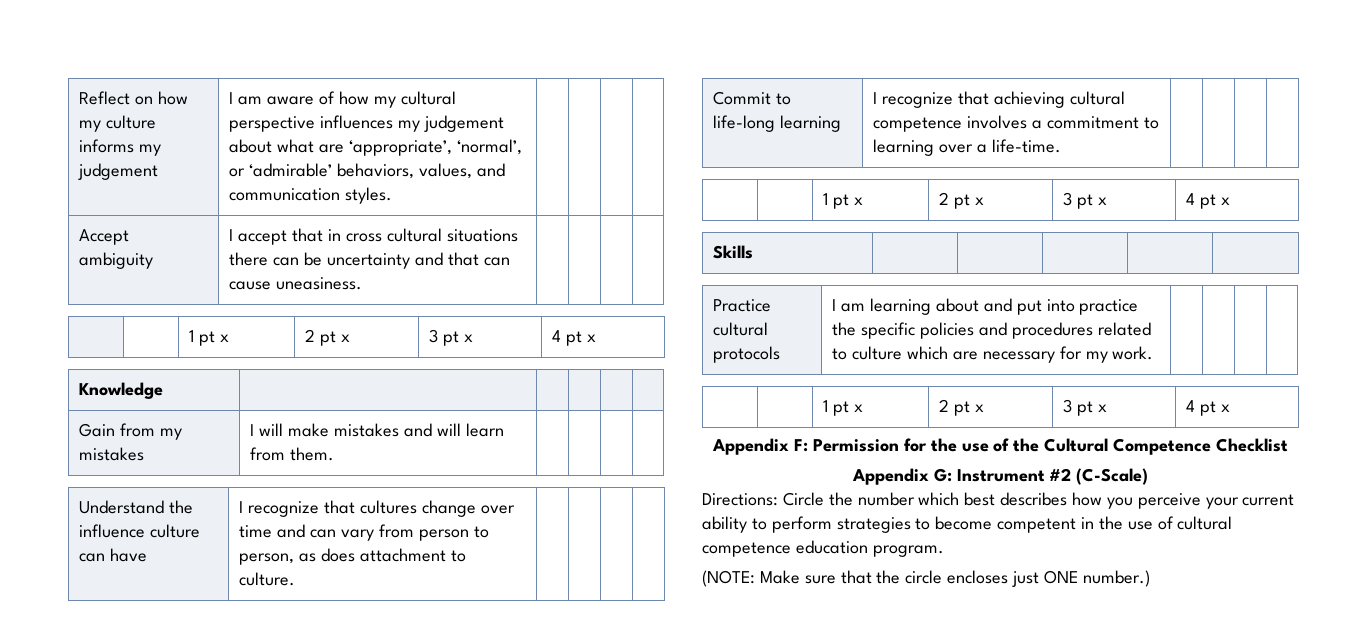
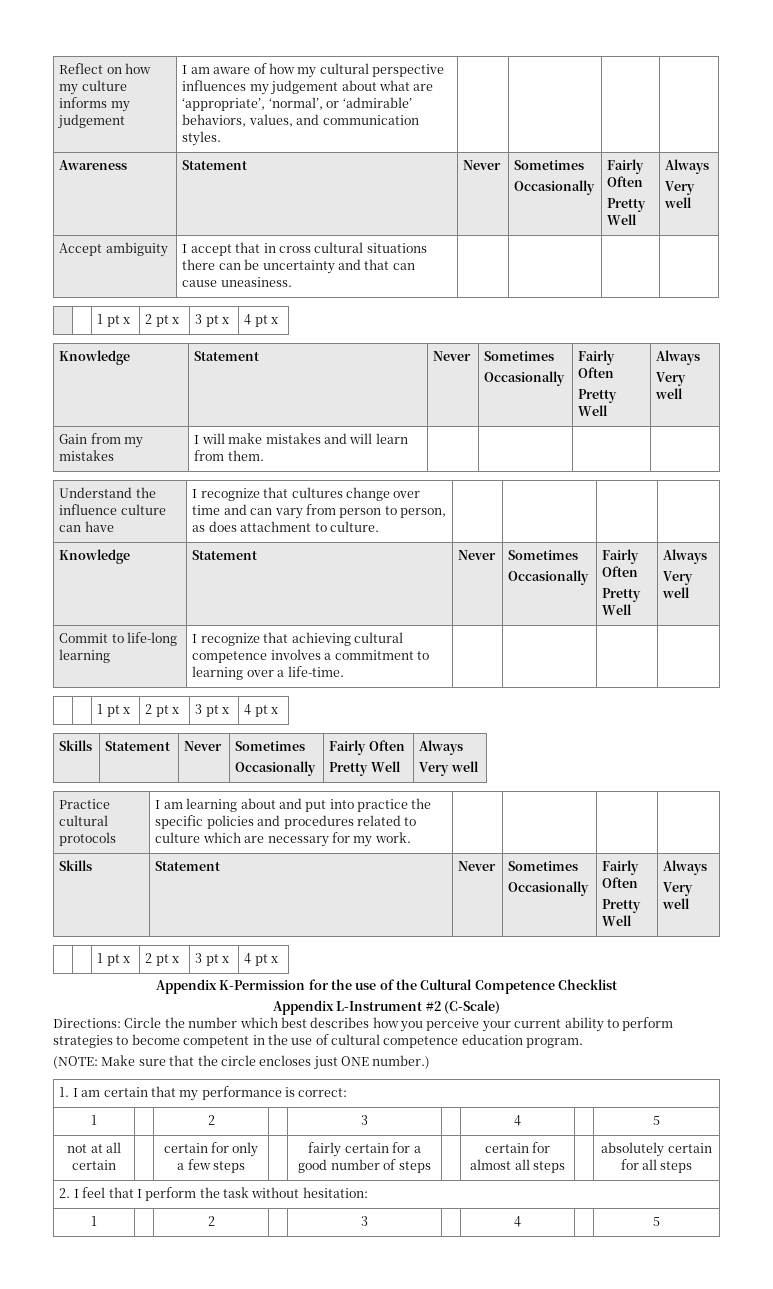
(393, 195) none -> [59,160,128,170] [182,160,248,170] [463,160,502,170] [514,160,585,170] [514,180,596,195] [607,159,645,174] [607,176,644,187] [607,198,647,212] [607,214,638,225] [665,159,710,174] [665,181,696,195] [664,197,693,208] // Awareness | Statement | Never | Sometimes // Occasionally | Fairly Often // Pretty Well | Always // Very well
(164, 390) | | | | -> [194,351,260,361] [433,351,472,361] [484,351,555,361] [484,371,566,386] [578,350,616,365] [578,367,615,378] [578,389,618,403] [578,405,609,416] [656,350,701,365] [656,372,687,386] [655,388,684,399] Statement | Never | Sometimes // Occasionally | Fairly Often // Pretty Well | Always // Very well
(296, 579) none -> [59,549,131,564] [192,550,258,560] [458,550,497,560] [508,550,579,560] [508,570,590,585] [602,549,640,564] [602,566,639,577] [602,588,642,602] [602,604,633,615] [663,549,708,564] [663,571,694,585] [662,587,691,598] // Knowledge | Statement | Never | Sometimes // Occasionally | Fairly Often // Pretty Well | Always // Very well
(754, 252) | | | | -> [105,741,171,751] [184,741,223,751] [235,741,306,751] [235,761,317,776] [329,740,405,755] [329,761,401,776] [419,740,464,755] [419,761,479,776] Statement | Never | Sometimes // Occasionally | Fairly Often // Pretty Well | Always // Very well
(1154, 353) none -> [59,860,93,871] [155,861,221,871] [458,861,497,871] [508,861,579,871] [508,881,590,896] [602,860,640,875] [602,877,639,888] [602,899,642,913] [602,915,633,926] [663,860,708,875] [663,882,694,896] [662,898,691,909] // Skills | Statement | Never | Sometimes // Occasionally | Fairly Often // Pretty Well | Always // Very well
[794,439,899,452] F: Permission -> [219,980,306,990] K-Permission
[933,468,1045,482] G: Instrument -> [336,1001,423,1011] L-Instrument
(1150, 578) none -> [59,1086,348,1101] [91,1115,97,1125] [207,1115,215,1125] [361,1115,368,1125] [514,1115,521,1126] [653,1116,660,1125] [67,1142,121,1153] [72,1160,116,1170] [163,1142,259,1157] [177,1159,245,1173] [308,1142,421,1157] [298,1159,431,1173] [484,1142,551,1153] [470,1159,565,1173] [601,1142,712,1157] [620,1159,693,1173] [59,1187,368,1201] [91,1216,97,1226] [207,1216,215,1226] [361,1216,368,1226] [514,1216,521,1227] [653,1217,660,1226] // 1. I am certain that my performance is correct: // 1 | | 2 | | 3 | | 4 | | 5 // not at all certain | | certain for only a few steps | | fairly certain for a good number of steps | | certain for almost all steps | | absolutely certain for all steps // 2. I feel that I perform the task without hesitation: // 1 | | 2 | | 3 | | 4 | | 5

